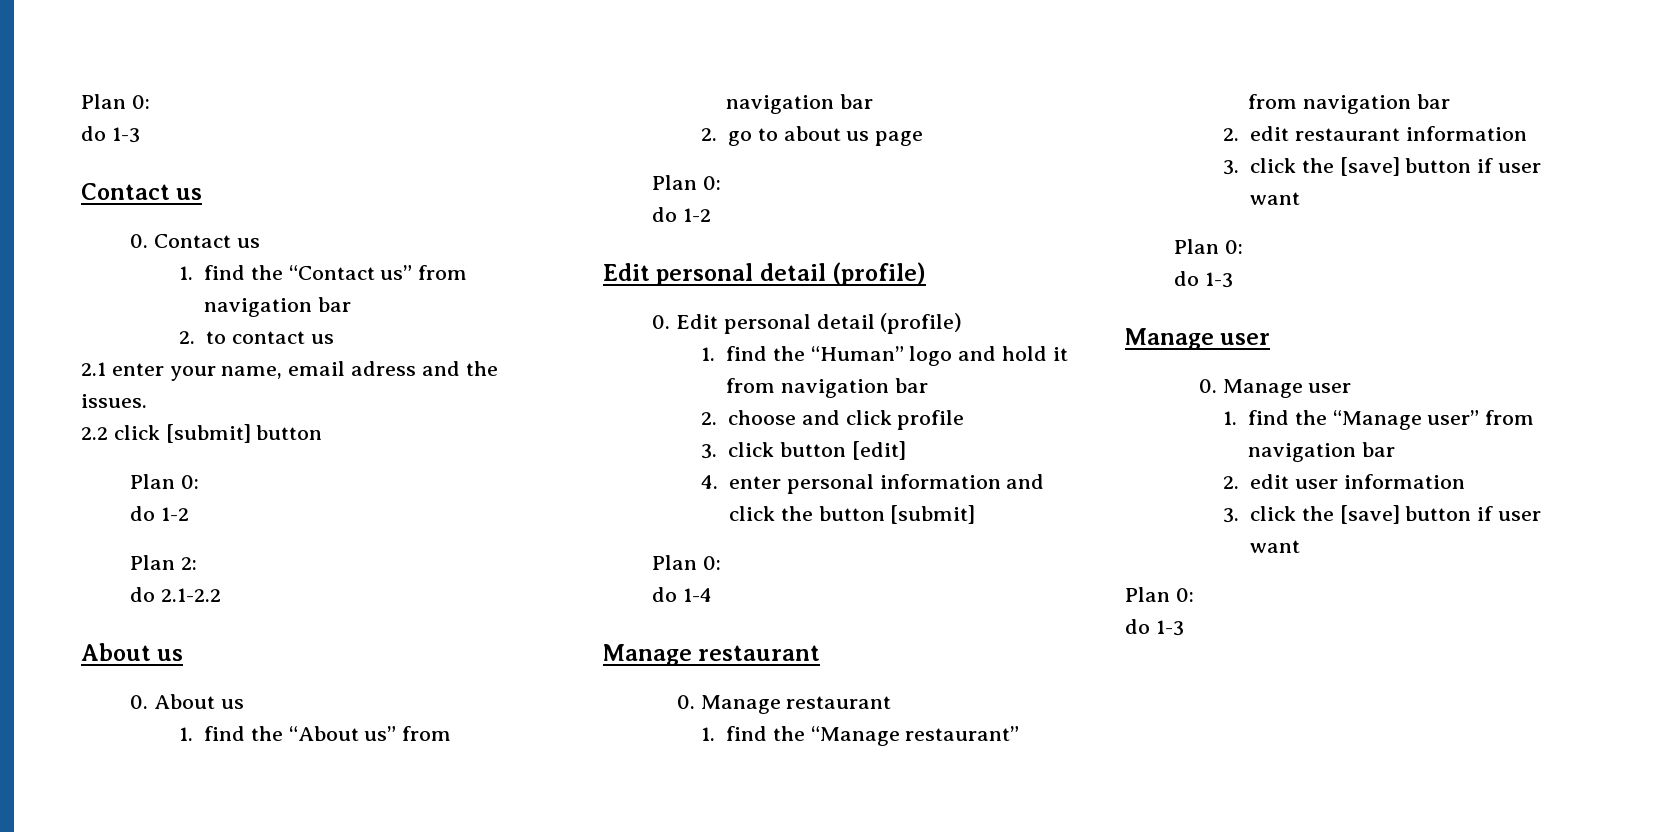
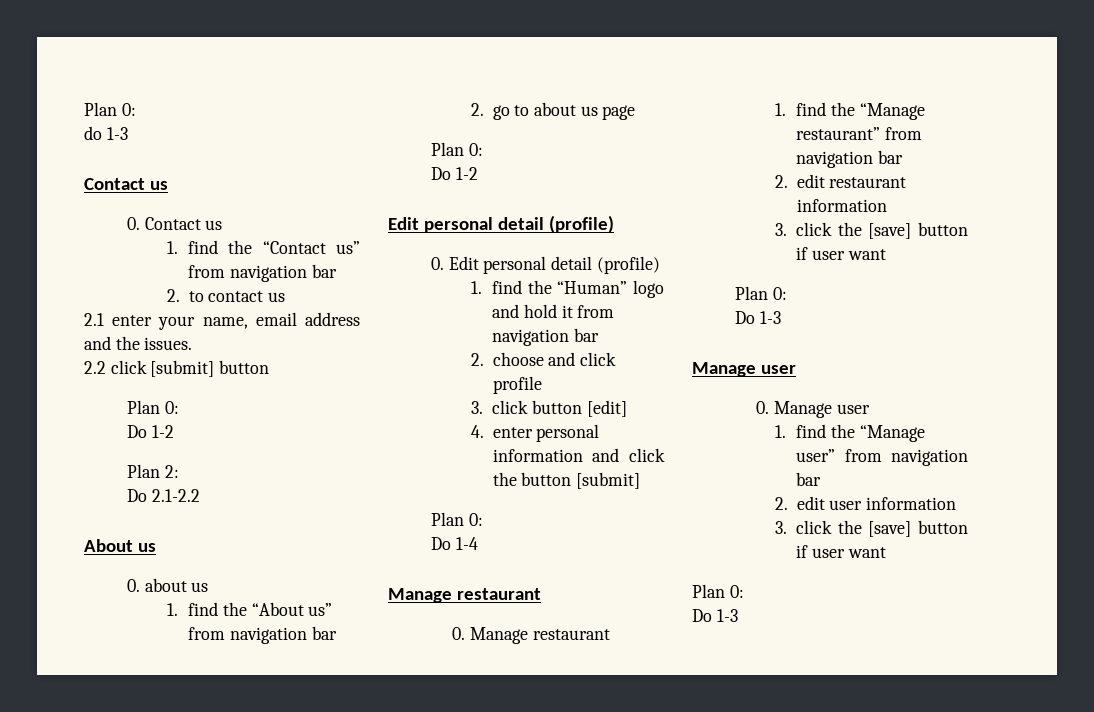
[351,361,417,376] adress -> [305,312,360,326] address
[130,506,156,521] do -> [126,425,147,438] Do
[130,587,156,602] do -> [126,489,147,502] Do
[153,694,215,709] About -> [144,578,187,592] about
[652,207,678,222] do -> [430,167,451,180] Do
[652,587,678,602] do -> [430,537,451,550] Do
[1174,271,1200,286] do -> [734,311,755,324] Do
[1125,619,1150,634] do -> [692,609,712,622] Do

